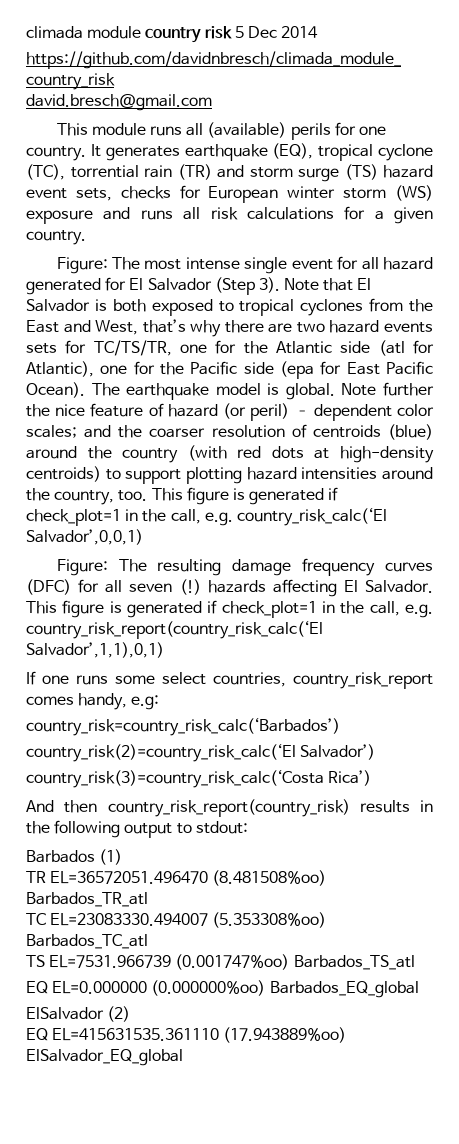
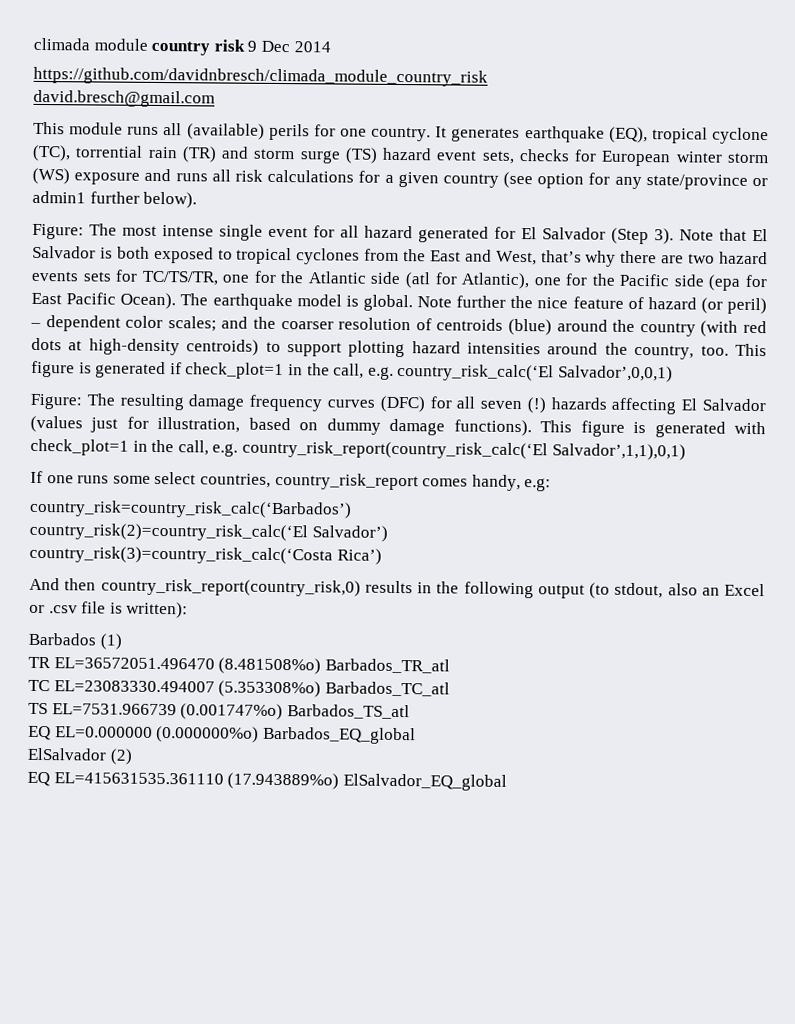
[234,26,244,38] 5 -> [247,40,258,52] 9
[26,230,86,245] country. -> [442,171,768,190] [32,190,198,209] country (see option for any state/province or admin1 further below).
[365,580,433,593] [26,600,218,618] Salvador. This figure is generated if -> [702,398,767,412] [30,415,766,438] Salvador (values just for illustration, based on dummy damage functions). This figure is generated with
[107,799,350,817] country_risk_report(country_risk) -> [100,578,361,597] country_risk_report(country_risk,0)
[176,821,248,834] to stdout: -> [589,582,765,599] [29,601,189,619] (to stdout, also an Excel or .csv file is written):
[212,870,327,886] (8.481508%oo) -> [218,657,322,675] (8.481508%o)
[212,912,327,928] (5.353308%oo) -> [218,680,322,698] (5.353308%o)
[175,954,290,970] (0.001747%oo) -> [180,703,284,721] (0.001747%o)
[151,980,266,996] (0.000000%oo) -> [156,725,260,743] (0.000000%o)
[223,1027,347,1043] (17.943889%oo) -> [227,772,340,790] (17.943889%o)

